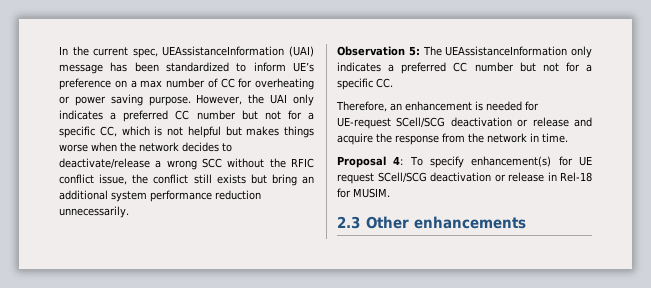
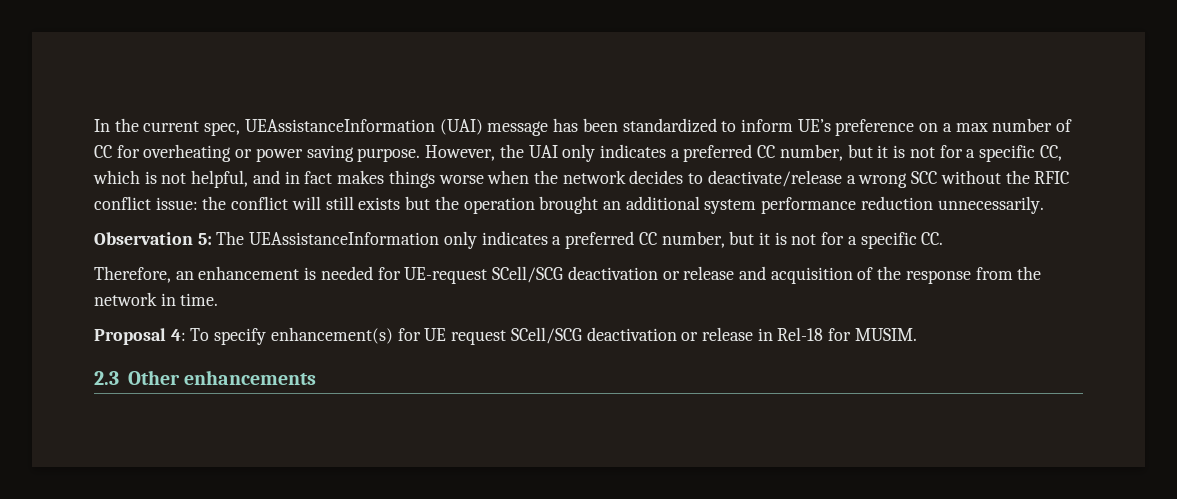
[196,110,258,120] number but -> [779,144,906,161] number, but it is
[187,126,242,138] helpful but -> [191,170,333,188] helpful, and in fact
[99,174,128,185] issue, -> [155,197,198,210] issue:
(189, 179) none -> [291,196,321,210] will
[271,174,297,186] bring -> [434,196,599,214] the operation brought
[474,62,536,72] number but -> [661,231,787,248] number, but it is
[337,133,373,145] acquire -> [770,267,874,284] acquisition of

